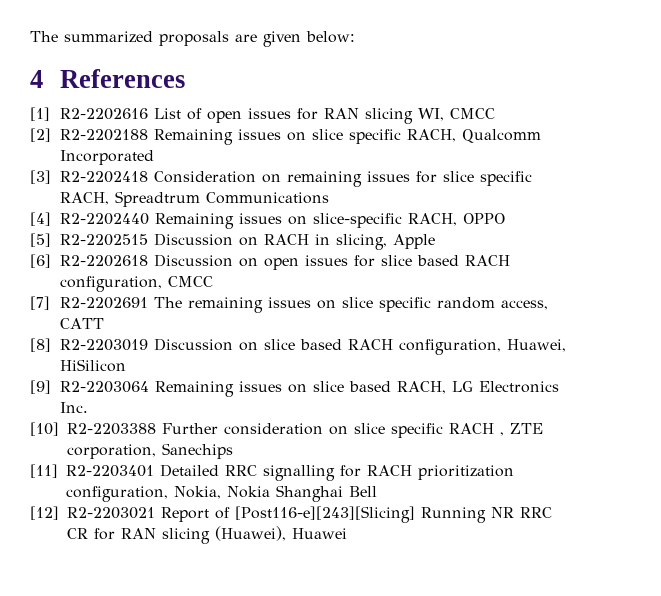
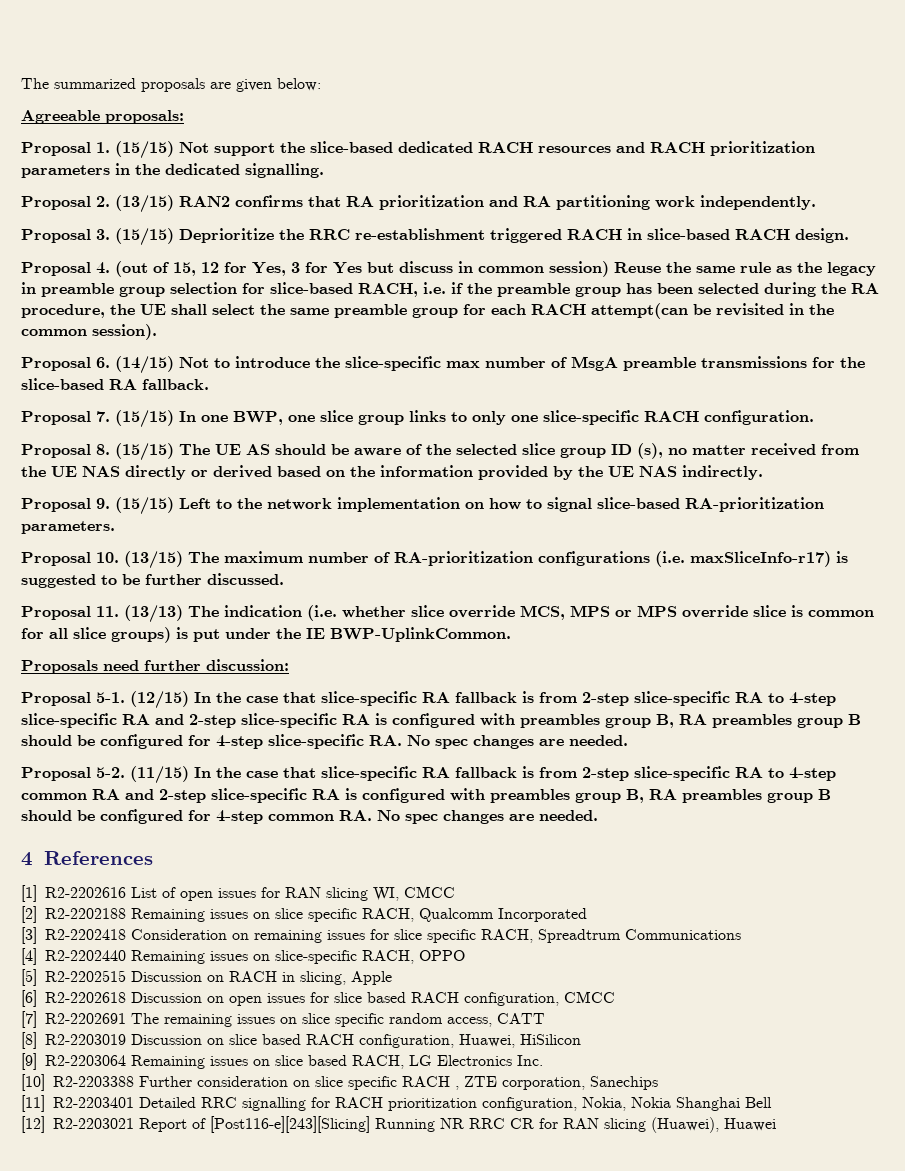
(355, 37) none -> [21,110,184,124] [21,141,815,159] [21,163,324,178] [21,195,816,213] [21,228,849,246] [21,261,876,277] [21,282,879,297] [21,303,834,319] [21,324,157,340] [21,356,865,374] [21,378,209,390] [21,410,814,428] [21,443,859,461] [21,465,763,480] [21,497,824,515] [21,521,115,534] [21,551,848,569] [21,573,284,588] [21,605,874,623] [21,627,511,643] [21,659,289,674] [21,691,836,709] [21,713,861,728] [21,734,628,749] [21,766,836,784] [21,788,831,803] [21,809,598,824] // Agreeable proposals: // Proposal 1. (15/15) Not support the slice-based dedicated RACH resources and RACH prioritization parameters in the dedicated signalling. // Proposal 2. (13/15) RAN2 confirms that RA prioritization and RA partitioning work independently. // Proposal 3. (15/15) Deprioritize the RRC re-establishment triggered RACH in slice-based RACH design. // Proposal 4. (out of 15, 12 for Yes, 3 for Yes but discuss in common session) Reuse the same rule as the legacy in preamble group selection for slice-based RACH, i.e. if the preamble group has been selected during the RA procedure, the UE shall select the same preamble group for each RACH attempt(can be revisited in the common session). // Proposal 6. (14/15) Not to introduce the slice-specific max number of MsgA preamble transmissions for the slice-based RA fallback. // Proposal 7. (15/15) In one BWP, one slice group links to only one slice-specific RACH configuration. // Proposal 8. (15/15) The UE AS should be aware of the selected slice group ID (s), no matter received from the UE NAS directly or derived based on the information provided by the UE NAS indirectly. // Proposal 9. (15/15) Left to the network implementation on how to signal slice-based RA-prioritization parameters. // Proposal 10. (13/15) The maximum number of RA-prioritization configurations (i.e. maxSliceInfo-r17) is suggested to be further discussed. // Proposal 11. (13/13) The indication (i.e. whether slice override MCS, MPS or MPS override slice is common for all slice groups) is put under the IE BWP-UplinkCommon. // Proposals need further discussion: // Proposal 5-1. (12/15) In the case that slice-specific RA fallback is from 2-step slice-specific RA to 4-step slice-specific RA and 2-step slice-specific RA is configured with preambles group B, RA preambles group B should be configured for 4-step slice-specific RA. No spec changes are needed. // Proposal 5-2. (11/15) In the case that slice-specific RA fallback is from 2-step slice-specific RA to 4-step common RA and 2-step slice-specific RA is configured with preambles group B, RA preambles group B should be configured for 4-step common RA. No spec changes are needed.

